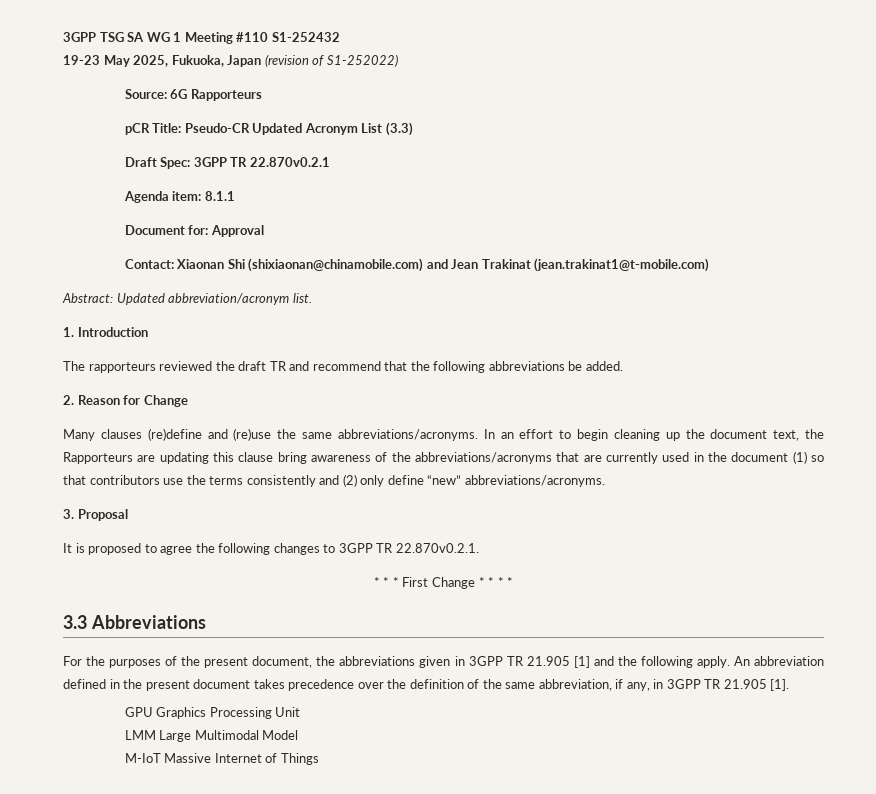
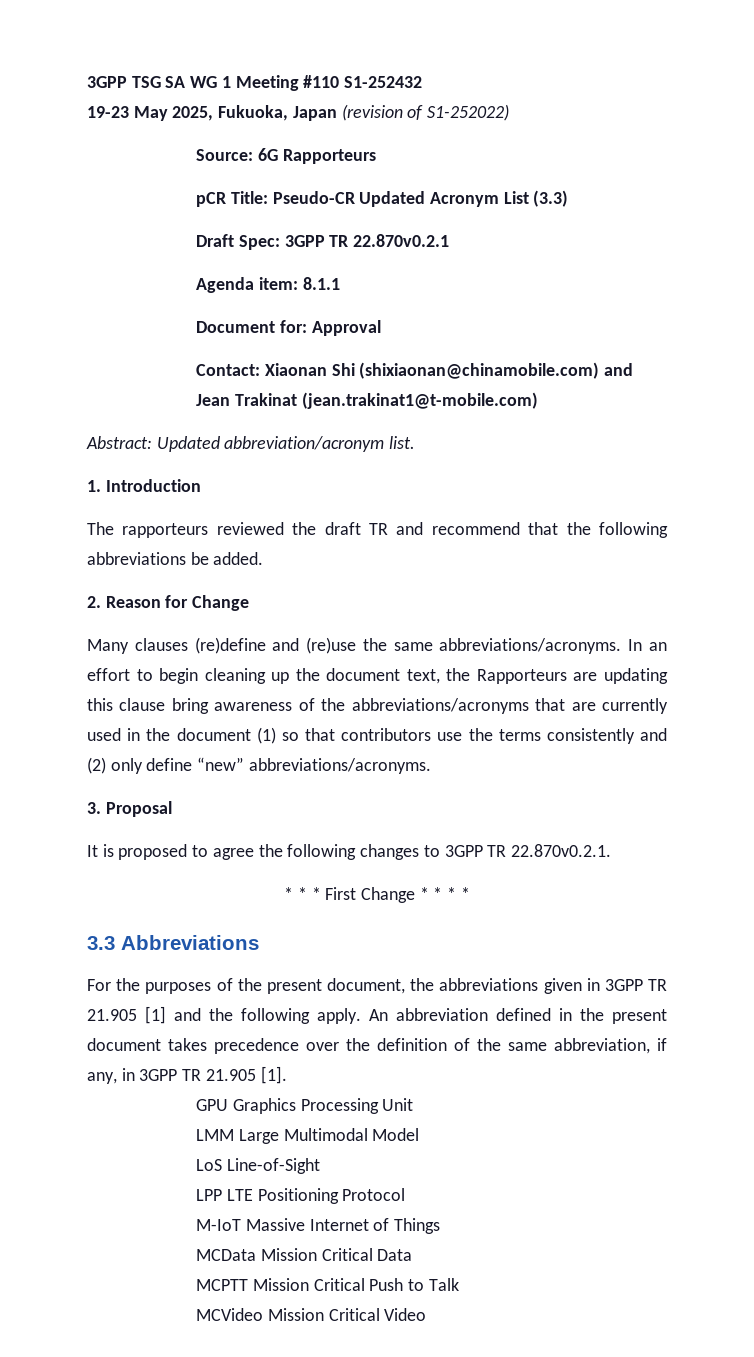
(299, 735) none -> [196,1158,320,1174] [196,1188,406,1204] // LoS Line-of-Sight // LPP LTE Positioning Protocol
(319, 759) none -> [196,1248,413,1261] [196,1278,459,1291] [196,1308,427,1321] // MCData Mission Critical Data // MCPTT Mission Critical Push to Talk // MCVideo Mission Critical Video

